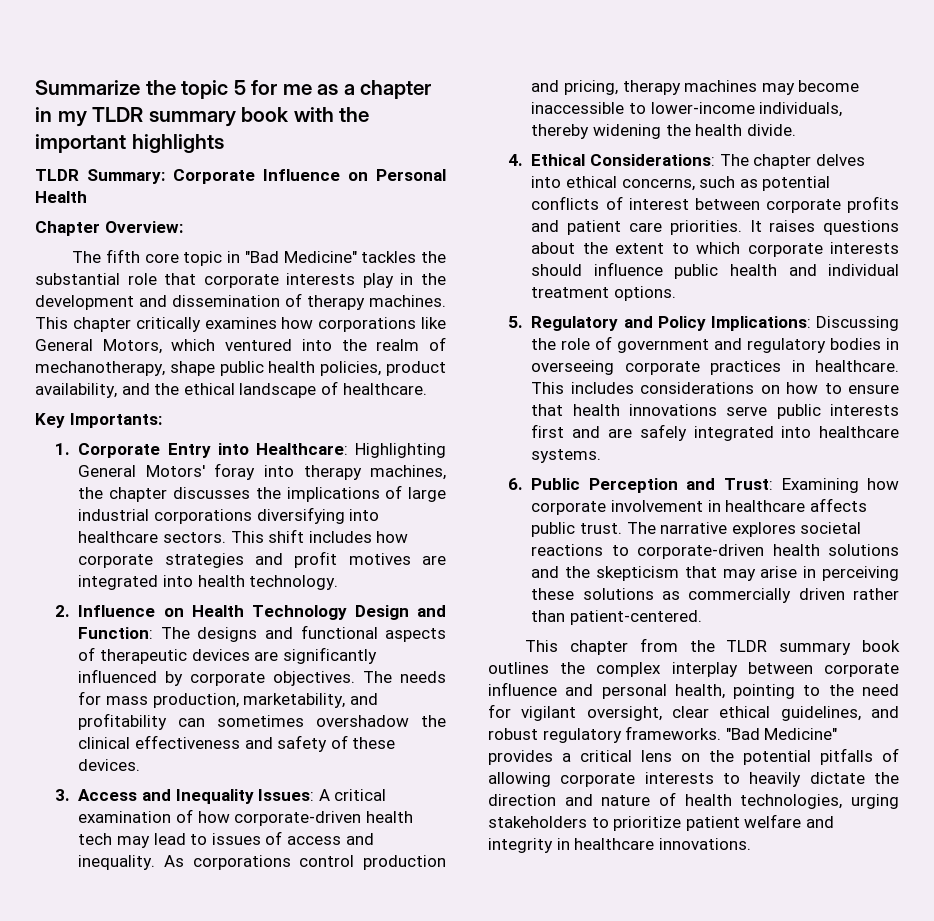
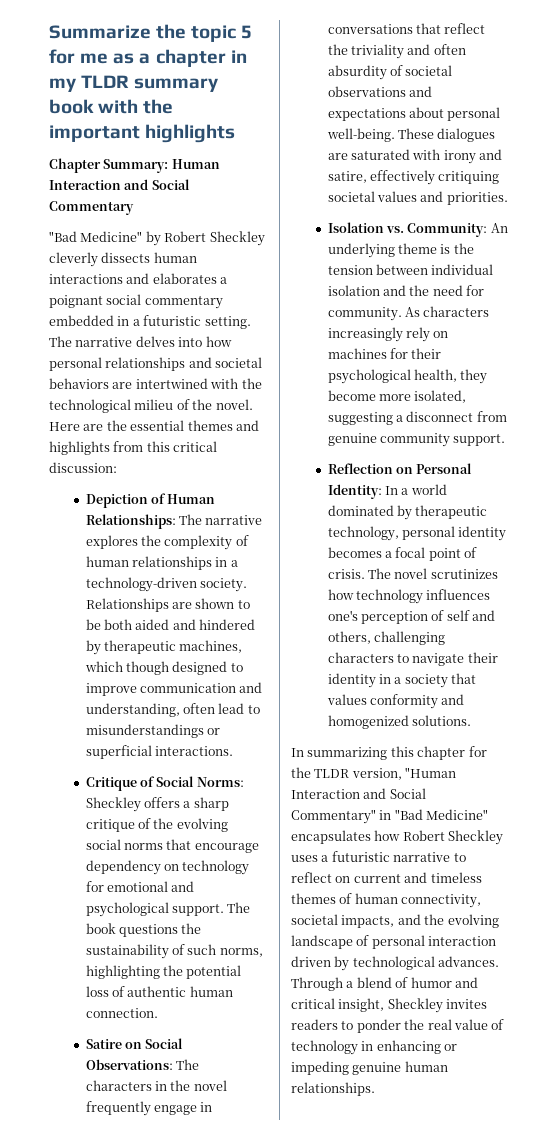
[35,169,446,184] [35,191,87,203] [35,221,183,236] [72,249,446,266] [35,273,446,288] [35,293,446,310] [35,317,446,332] [35,337,447,354] [35,361,446,376] [35,383,235,398] TLDR Summary: Corporate Influence on Personal Health // Chapter Overview: // The fifth core topic in "Bad Medicine" tackles the substantial role that corporate interests play in the development and dissemination of therapy machines. This chapter critically examines how corporations like General Motors, which ventured into the realm of mechanotherapy, shape public health policies, product availability, and the ethical -> [49,158,220,173] [49,179,190,190] [49,201,134,215] [49,231,265,246] [49,252,197,267] [49,273,228,284] [49,294,223,309] [49,315,251,329] [49,336,232,347] [49,357,263,371] [49,378,262,389] [49,399,253,413] [49,420,259,431] [49,441,218,455] [49,462,117,473] [85,493,216,508] [85,514,263,529] [85,535,249,550] [85,556,238,570] [85,577,248,592] [85,598,250,612] [85,619,256,630] [85,640,243,655] [84,661,243,675] [85,682,263,696] [85,703,260,717] [85,724,221,738] [85,745,234,759] [85,776,244,791] [85,797,229,812] [85,818,228,832] [85,839,259,853] [85,860,250,875] [85,881,195,892] [85,902,251,917] [85,923,202,937] [85,944,263,959] [85,965,242,979] [85,986,233,997] [85,1008,158,1018] [85,1038,184,1049] [85,1059,200,1070] [85,1080,227,1091] [85,1101,213,1116] [327,23,486,34] [327,44,466,59] [327,65,453,80] [327,86,433,97] [327,107,501,121] [326,128,496,142] [327,149,503,164] [327,170,500,185] [327,191,508,205] [327,222,508,237] [327,243,474,258] [327,264,494,275] [327,285,485,296] [327,306,490,321] [327,327,449,342] [327,348,442,359] [327,369,488,384] [327,390,467,403] [327,411,507,425] [327,433,506,447] [327,463,473,474] [327,484,447,499] [327,505,488,520] [327,526,507,541] [327,547,478,561] [327,568,498,579] [327,589,491,604] [327,610,496,624] [327,631,446,645] [327,652,498,666] [327,673,477,688] [326,694,465,709] [327,715,472,729] [291,746,487,760] [291,767,457,780] [291,788,426,799] [291,809,489,824] [291,830,504,845] [291,851,466,862] [291,872,482,883] [291,893,482,908] [291,914,499,928] Chapter Summary: Human Interaction and Social Commentary // "Bad Medicine" by Robert Sheckley cleverly dissects human interactions and elaborates a poignant social commentary embedded in a futuristic setting. The narrative delves into how personal relationships and societal behaviors are intertwined with the technological milieu of the novel. Here are the essential themes and highlights from this critical discussion: // Depiction of Human Relationships: The narrative explores the complexity of human relationships in a technology-driven society. Relationships are shown to be both aided and hindered by therapeutic machines, which though designed to improve communication and understanding, often lead to misunderstandings or superficial interactions. // Critique of Social Norms: Sheckley offers a sharp critique of the evolving social norms that encourage dependency on technology for emotional and psychological support. The book questions the sustainability of such norms, highlighting the potential loss of authentic human connection. // Satire on Social Observations: The characters in the novel frequently engage in conversations that reflect the triviality and often absurdity of societal observations and expectations about personal well-being. These dialogues are saturated with irony and satire, effectively critiquing societal values and priorities. // Isolation vs. Community: An underlying theme is the tension between individual isolation and the need for community. As characters increasingly rely on machines for their psychological health, they become more isolated, suggesting a disconnect from genuine community support. // Reflection on Personal Identity: In a world dominated by therapeutic technology, personal identity becomes a focal point of crisis. The novel scrutinizes how technology influences one's perception of self and others, challenging characters to navigate their identity in a society that values conformity and homogenized solutions. // In summarizing this chapter for the TLDR version, "Human Interaction and Social Commentary" in "Bad Medicine" encapsulates how Robert Sheckley uses a futuristic narrative to reflect on current and timeless themes of human connectivity, societal impacts, and the evolving
[342,383,427,395] [35,413,162,428] [54,443,446,458] [78,463,446,480] [78,485,446,502] [78,507,380,524] [78,529,409,543] [78,551,446,568] [78,575,339,590] [54,605,446,620] [78,625,446,642] [78,647,377,664] [78,669,446,686] [78,691,378,708] [78,713,446,730] [78,735,396,752] [78,759,141,771] [54,789,387,804] [78,809,413,826] [78,831,374,848] [78,855,446,870] [531,80,860,95] [531,102,843,117] [531,124,796,139] [507,154,865,169] [531,176,831,191] [531,196,899,213] [531,220,899,235] [531,242,899,257] [531,262,899,279] [531,286,677,301] [507,316,899,331] [531,336,899,353] [531,360,899,375] [531,382,899,394] [531,404,899,419] [531,424,899,441] [531,449,602,463] [507,478,899,493] [531,498,867,515] [531,522,862,537] [531,544,899,559] [531,566,899,581] [531,588,899,603] [531,610,703,625] [525,638,900,655] [488,662,899,677] [488,682,899,699] [488,704,899,721] [488,726,838,743] [488,748,899,765] [488,772,899,787] [488,792,899,809] [488,814,834,831] [488,838,751,853] healthcare. // Key Importants: // 1. Corporate Entry into Healthcare: Highlighting General Motors' foray into therapy machines, the chapter discusses the implications of large industrial corporations diversifying into healthcare sectors. This shift includes how corporate strategies and profit motives are integrated into health technology. // 2. Influence on Health Technology Design and Function: The designs and functional aspects of therapeutic devices are significantly influenced by corporate objectives. The needs for mass production, marketability, and profitability can sometimes overshadow the clinical effectiveness and safety of these devices. // 3. Access and Inequality Issues: A critical examination of how corporate-driven health tech may lead to issues of access and inequality. As corporations control production and pricing, therapy machines may become inaccessible to lower-income individuals, thereby widening the health divide. // 4. Ethical Considerations: The chapter delves into ethical concerns, such as potential conflicts of interest between corporate profits and patient care priorities. It raises questions about the extent to which corporate interests should influence public health and individual treatment options. // 5. Regulatory and Policy Implications: Discussing the role of government and regulatory bodies in overseeing corporate practices in healthcare. This includes considerations on how to ensure that health innovations serve public interests first and are safely integrated into healthcare systems. // 6. Public Perception and Trust: Examining how corporate involvement in healthcare affects public trust. The narrative explores societal reactions to corporate-driven health solutions and the skepticism that may arise in perceiving these solutions as commercially driven rather than patient-centered. // This chapter from the TLDR summary book outlines the complex interplay between corporate influence and personal health, pointing to the need for vigilant oversight, clear ethical guidelines, and robust regulatory frameworks. "Bad Medicine" provides a critical lens on the potential pitfalls of allowing corporate interests to heavily dictate the direction and nature of health technologies, urging stakeholders to prioritize patient welfare and integrity in healthcare innovations. -> [371,935,497,949] [291,956,500,971] [291,977,478,991] [291,998,488,1013] [291,1019,505,1033] [291,1040,458,1055] [291,1061,448,1075] [291,1082,375,1096] personal interaction driven by technological advances. Through a blend of humor and critical insight, Sheckley invites readers to ponder the real value of technology in enhancing or impeding genuine human relationships.

